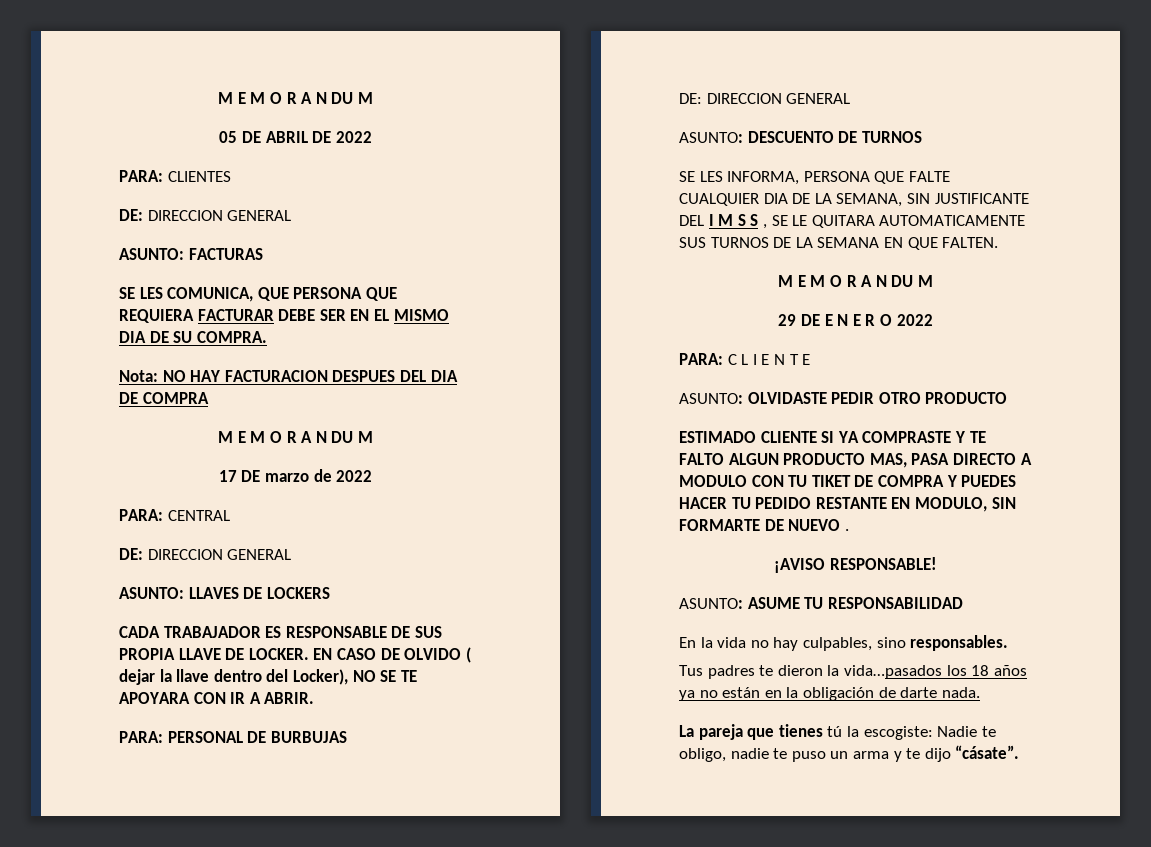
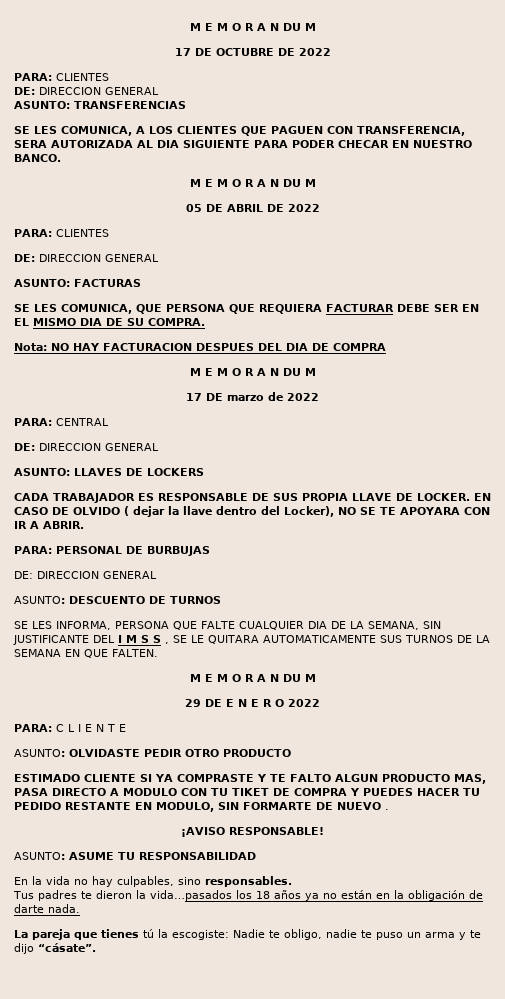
[218,92,373,104] M E M O R A N DU M -> [189,23,316,31] [174,48,331,56] [14,73,109,81] [14,87,159,95] [14,101,186,109] [14,126,465,136] [14,140,472,148] [14,154,61,162] [189,179,316,187] M E M O R A N DU M // 17 DE OCTUBRE DE 2022 // PARA: CLIENTES // DE: DIRECCION GENERAL // ASUNTO: TRANSFERENCIAS // SE LES COMUNICA, A LOS CLIENTES QUE PAGUEN CON TRANSFERENCIA, SERA AUTORIZADA AL DIA SIGUIENTE PARA PODER CHECAR EN NUESTRO BANCO. // M E M O R A N DU M

